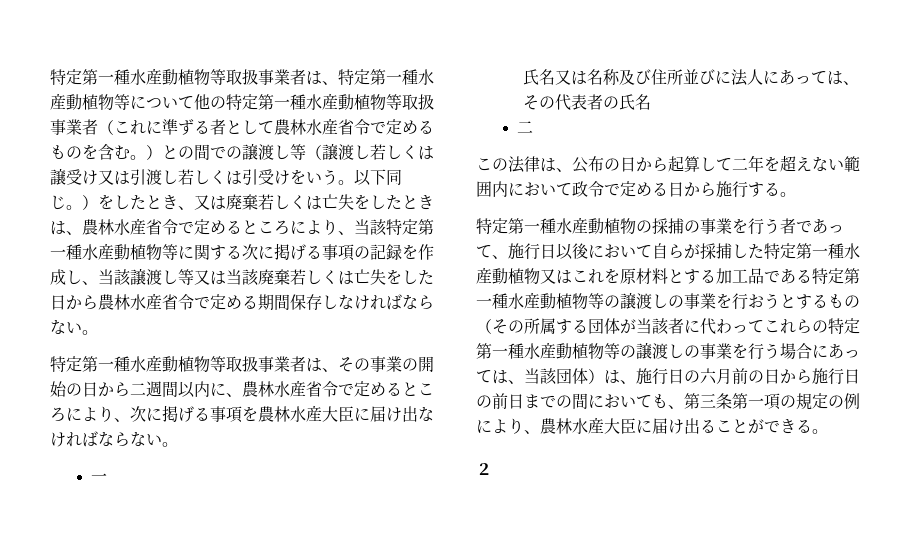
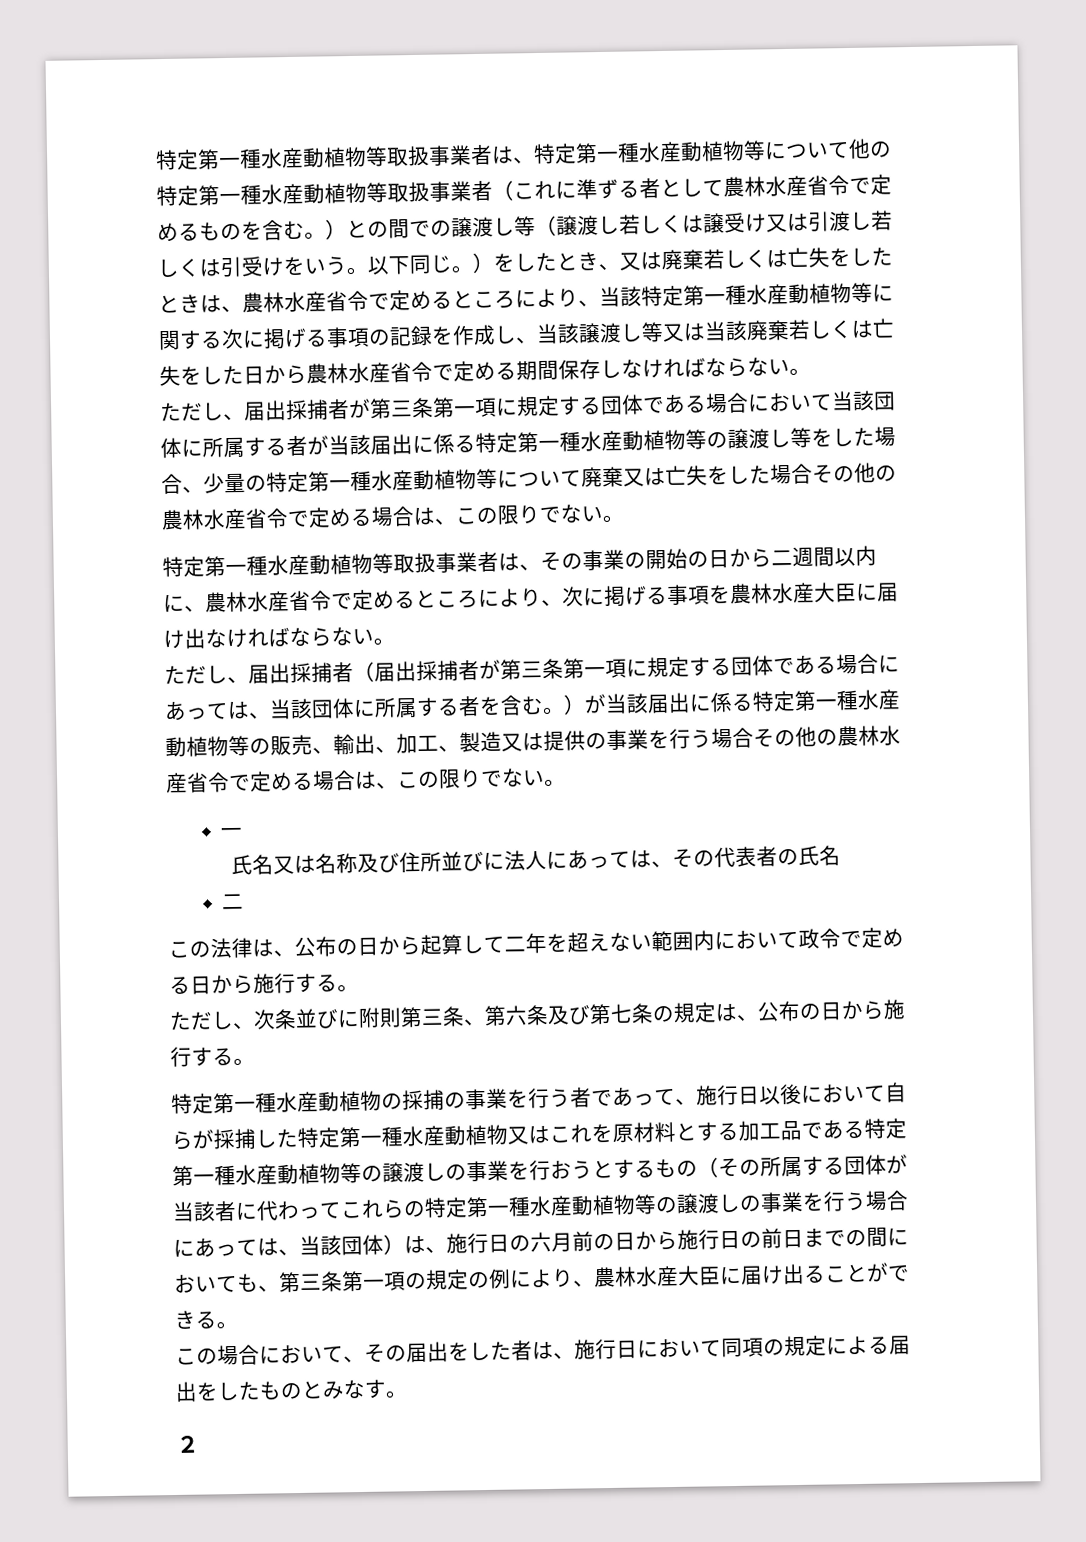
(98, 332) none -> [160,390,896,422] [160,426,896,459] [161,462,897,495] [161,504,625,531] // ただし、届出採捕者が第三条第一項に規定する団体である場合において当該団体に所属する者が当該届出に係る特定第一種水産動植物等の譲渡し等をした場合、少量の特定第一種水産動植物等について廃棄又は亡失をした場合その他の農林水産省令で定める場合は、この限りでない。
(178, 444) none -> [164,653,900,685] [164,689,901,722] [165,725,901,758] [165,768,566,794] // ただし、届出採捕者（届出採捕者が第三条第一項に規定する団体である場合にあっては、当該団体に所属する者を含む。）が当該届出に係る特定第一種水産動植物等の販売、輸出、加工、製造又は提供の事業を行う場合その他の農林水産省令で定める場合は、この限りでない。
(796, 194) none -> [169,999,906,1031] [170,1046,255,1068] // ただし、次条並びに附則第三条、第六条及び第七条の規定は、公布の日から施行する。
(828, 431) none -> [175,1335,911,1366] [175,1379,408,1402] // この場合において、その届出をした者は、施行日において同項の規定による届出をしたものとみなす。

